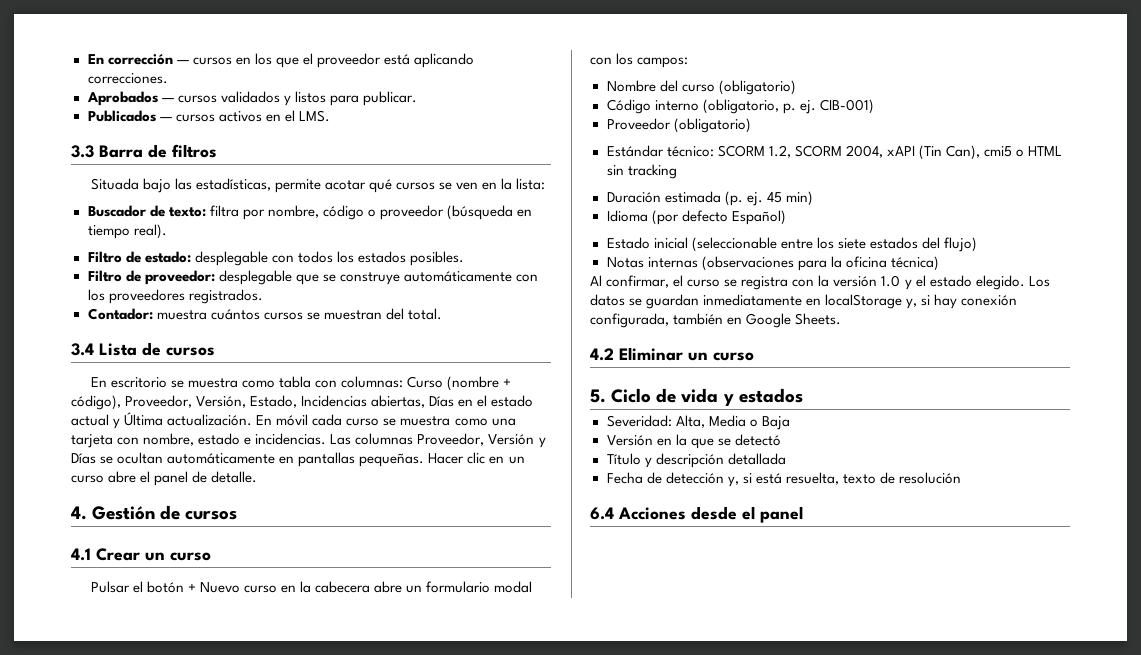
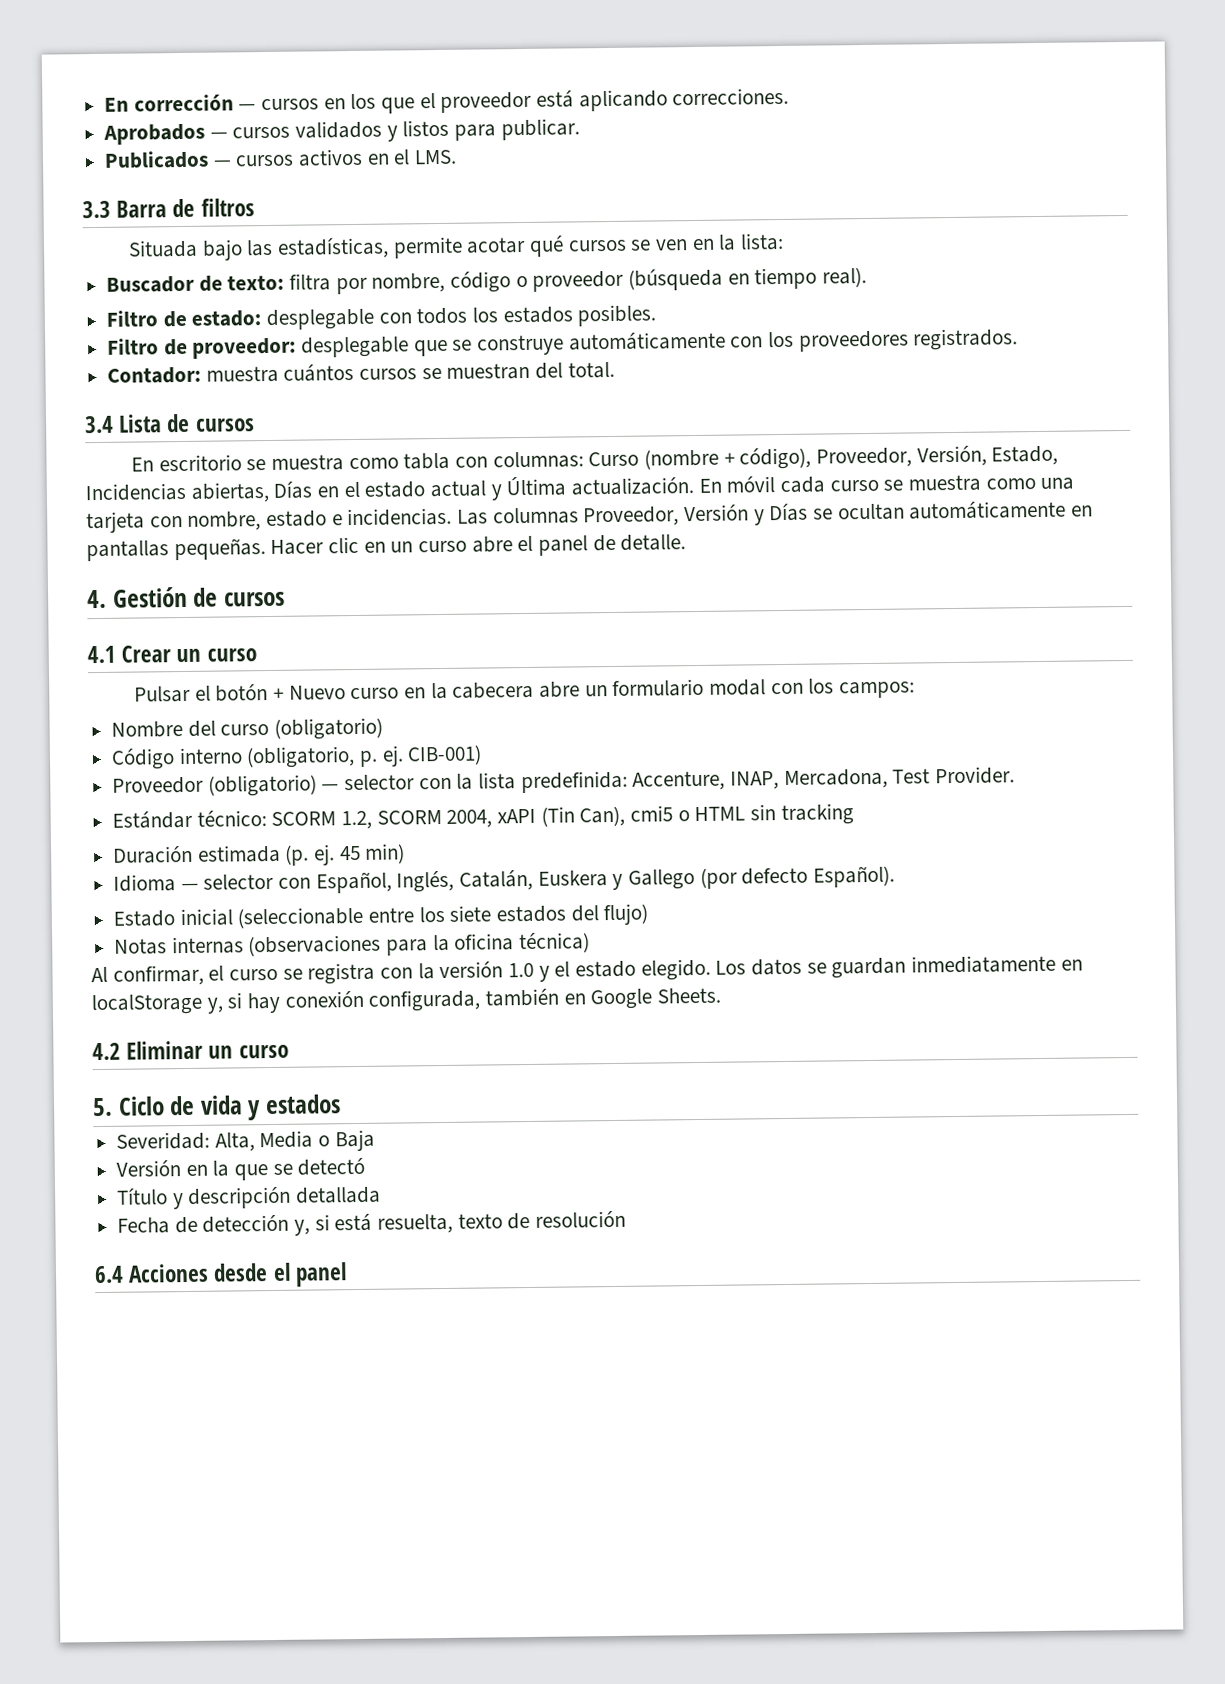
(751, 125) none -> [321,766,1016,794] — selector con la lista predefinida: Accenture, INAP, Mercadona, Test Provider.
(648, 216) none -> [180,869,696,894] — selector con Español, Inglés, Catalán, Euskera y Gallego
[731,210,786,225] Español) -> [813,865,896,888] Español).

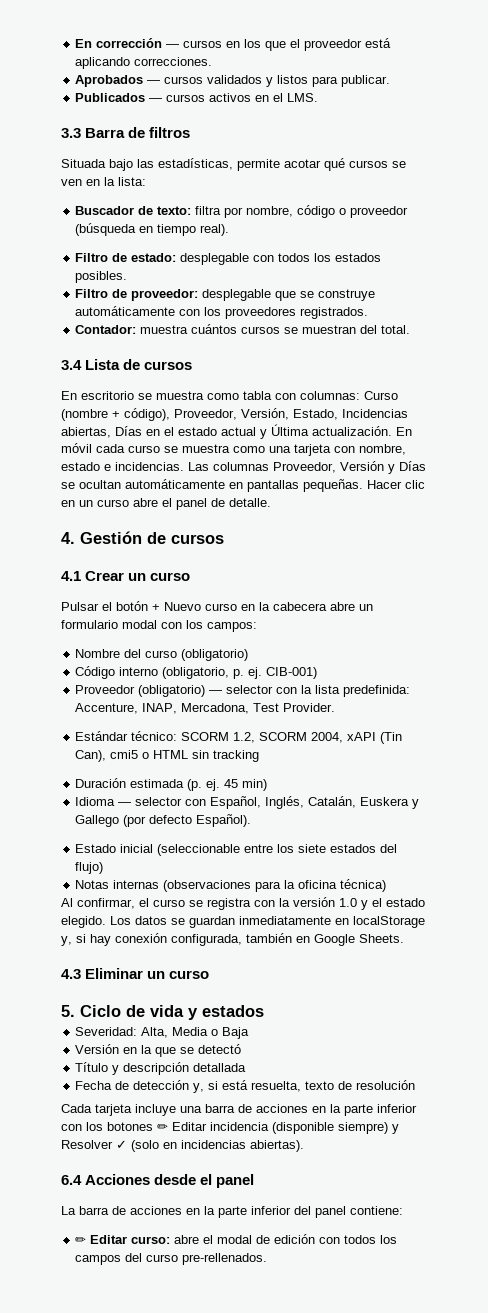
[92,1042,121,1061] 4.2 -> [61,969,81,979] 4.3
(627, 1219) none -> [61,1104,417,1116] [61,1122,399,1134] [61,1140,304,1152] // Cada tarjeta incluye una barra de acciones en la parte inferior con los botones ✏ Editar incidencia (disponible siempre) y Resolver ✓ (solo en incidencias abiertas).
(347, 1274) none -> [61,1206,403,1218] [75,1234,398,1244] [75,1253,268,1265] // La barra de acciones en la parte inferior del panel contiene: // ✏ Editar curso: abre el modal de edición con todos los campos del curso pre-rellenados.

